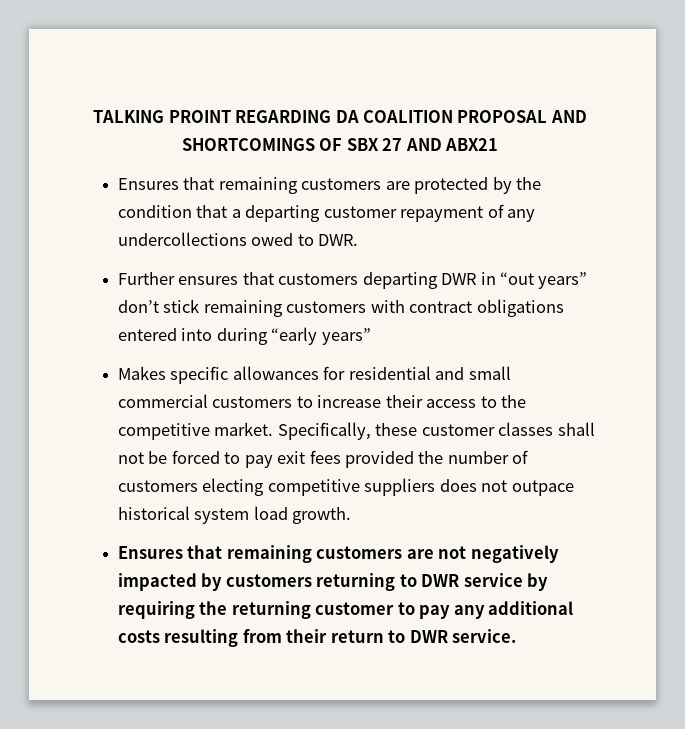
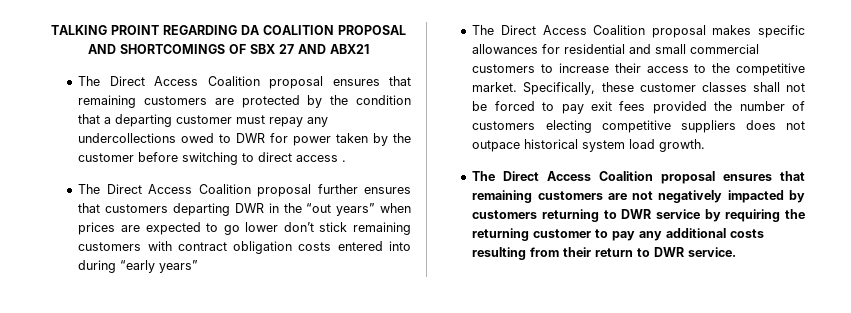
[117,178,179,190] Ensures -> [78,76,380,89] The Direct Access Coalition proposal ensures
[400,204,504,222] repayment of -> [236,115,304,127] must repay
[318,234,359,246] [117,272,175,285] DWR. // Further -> [236,133,411,146] [78,152,347,165] [78,184,358,197] DWR for power taken by the customer before switching to direct access . // The Direct Access Coalition proposal further
(496, 278) none -> [283,203,302,213] the
(588, 280) none -> [379,203,411,213] [78,222,279,235] when prices are expected to go lower
[476,299,564,317] obligations -> [233,241,332,254] obligation costs
[117,366,166,380] Makes -> [472,25,752,38] The Direct Access Coalition proposal makes
[117,546,183,559] Ensures -> [472,171,773,184] The Direct Access Coalition proposal ensures

